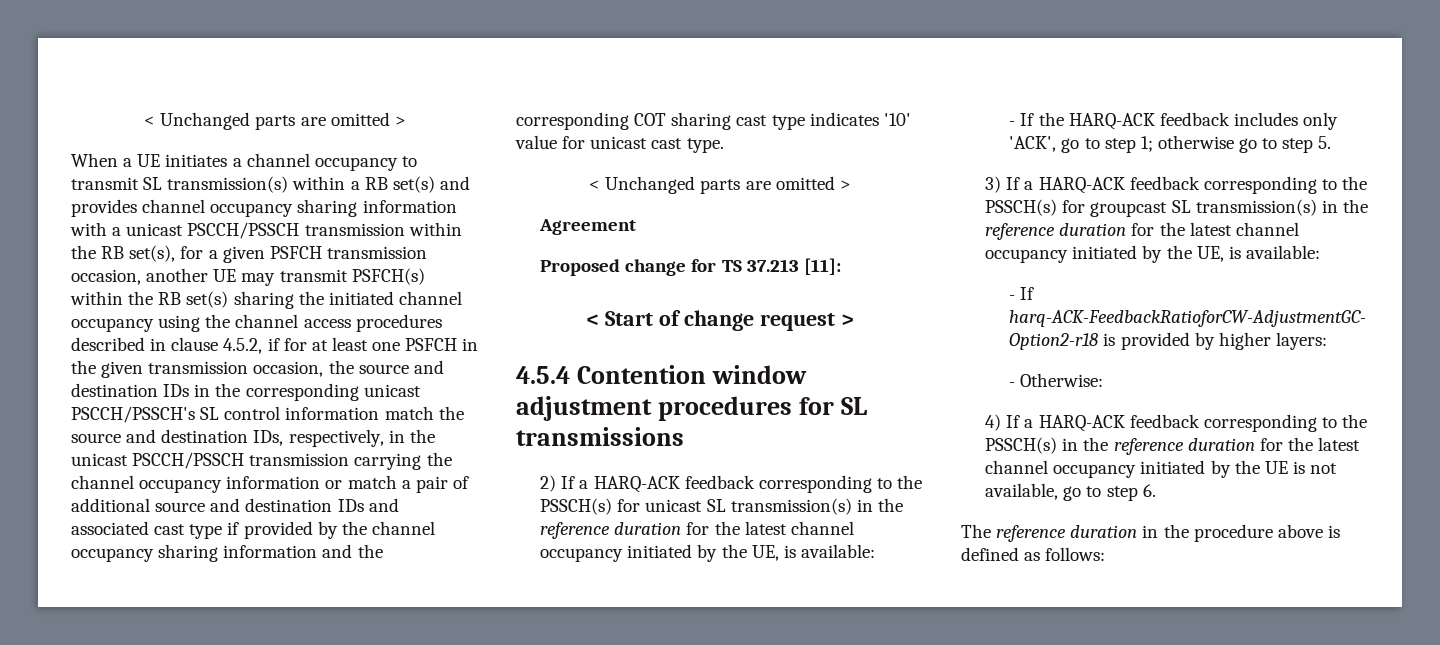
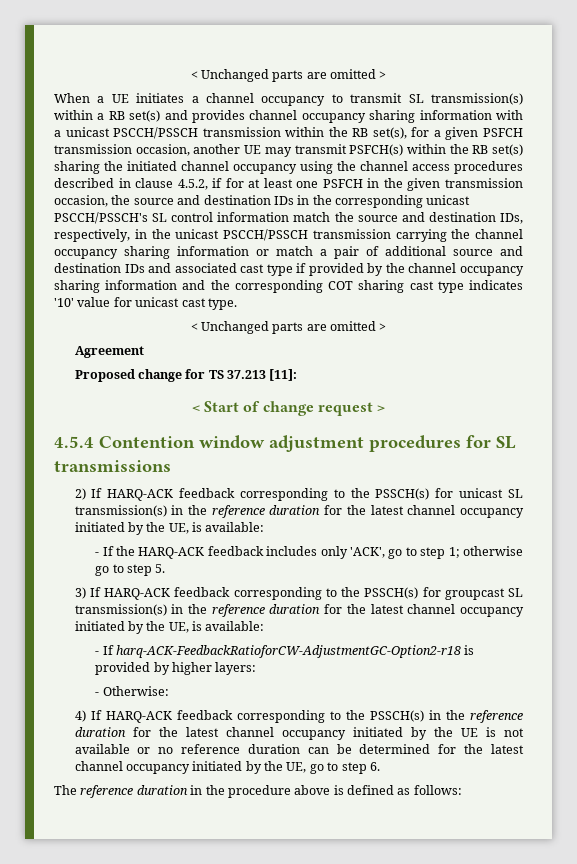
(223, 486) none -> [124,246,170,259] sharing
[579,480,589,489] a -> (103, 493) none
[1024,181,1034,190] a -> (101, 592) none
[1024,419,1034,428] a -> (102, 715) none
[985,483,1059,500] available, -> [74,744,525,754] [74,761,307,774] available or no reference duration can be determined for the latest channel occupancy initiated by the UE,

